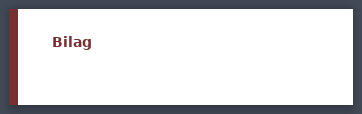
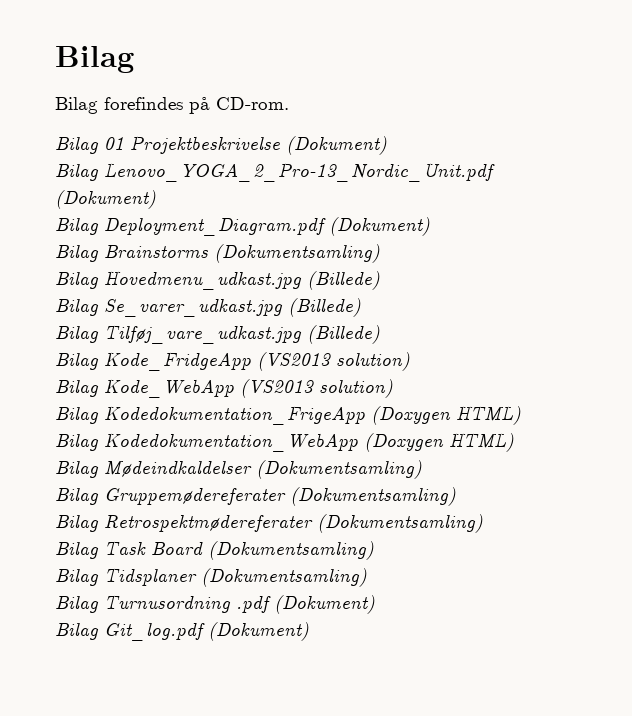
[52,36,92,50] Bilag -> [55,46,134,73] [55,97,289,114] [55,136,387,155] [55,163,495,182] [55,190,156,209] [55,217,430,236] [55,244,380,263] [55,271,380,290] [55,298,361,317] [55,325,380,344] [55,352,410,371] [55,379,393,398] [55,406,521,425] [55,433,514,452] [55,460,422,479] [55,487,456,506] [55,514,483,533] [55,541,374,560] [55,568,367,587] [55,595,375,614] [55,622,309,641] Bilag // Bilag forefindes på CD-rom. // Bilag 01 Projektbeskrivelse (Dokument) // Bilag Lenovo_YOGA_2_Pro-13_Nordic_Unit.pdf (Dokument) // Bilag Deployment_Diagram.pdf (Dokument) // Bilag Brainstorms (Dokumentsamling) // Bilag Hovedmenu_udkast.jpg (Billede) // Bilag Se_varer_udkast.jpg (Billede) // Bilag Tilføj_vare_udkast.jpg (Billede) // Bilag Kode_FridgeApp (VS2013 solution) // Bilag Kode_WebApp (VS2013 solution) // Bilag Kodedokumentation_FrigeApp (Doxygen HTML) // Bilag Kodedokumentation_WebApp (Doxygen HTML) // Bilag Mødeindkaldelser (Dokumentsamling) // Bilag Gruppemødereferater (Dokumentsamling) // Bilag Retrospektmødereferater (Dokumentsamling) // Bilag Task Board (Dokumentsamling) // Bilag Tidsplaner (Dokumentsamling) // Bilag Turnusordning .pdf (Dokument) // Bilag Git_log.pdf (Dokument)

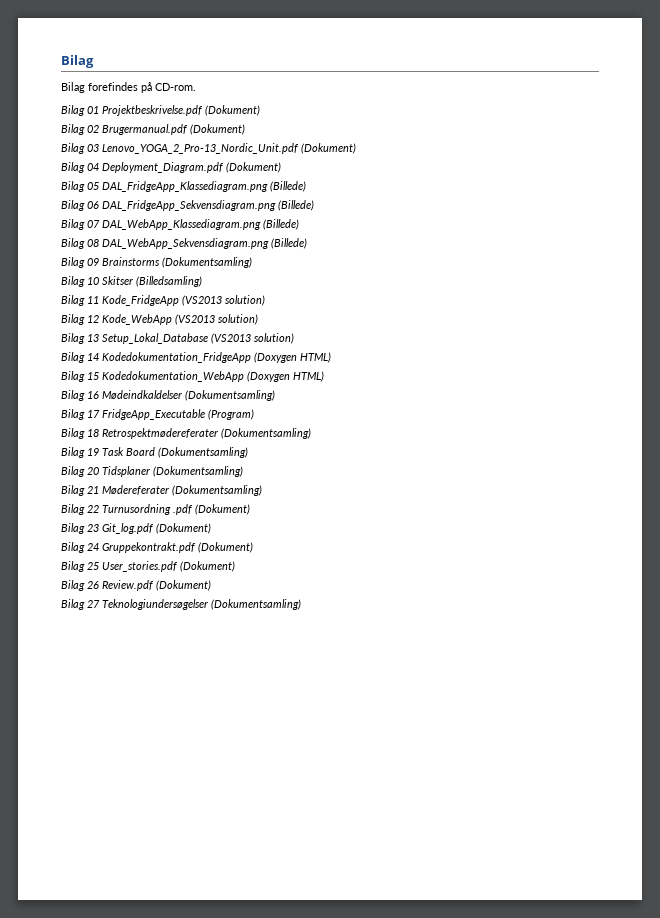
[130,136,387,155] [55,164,99,181] Projektbeskrivelse (Dokument) // Bilag -> [102,105,260,116] [61,124,245,135] [61,143,99,154] Projektbeskrivelse.pdf (Dokument) // Bilag 02 Brugermanual.pdf (Dokument) // Bilag 03
(99, 226) none -> [87,163,99,171] 04
[104,244,380,263] [55,271,380,290] [55,298,361,317] [55,325,380,344] [55,353,99,370] Brainstorms (Dokumentsamling) // Bilag Hovedmenu_udkast.jpg (Billede) // Bilag Se_varer_udkast.jpg (Billede) // Bilag Tilføj_vare_udkast.jpg (Billede) // Bilag -> [87,181,306,192] [61,200,314,211] [61,219,299,230] [61,238,307,249] [61,257,252,268] [61,276,202,287] [61,295,99,306] 05 DAL_FridgeApp_Klassediagram.png (Billede) // Bilag 06 DAL_FridgeApp_Sekvensdiagram.png (Billede) // Bilag 07 DAL_WebApp_Klassediagram.png (Billede) // Bilag 08 DAL_WebApp_Sekvensdiagram.png (Billede) // Bilag 09 Brainstorms (Dokumentsamling) // Bilag 10 Skitser (Billedsamling) // Bilag 11
(99, 388) none -> [87,315,99,323] 12
[104,406,521,425] [55,434,99,451] Kodedokumentation_FrigeApp (Doxygen HTML) // Bilag -> [87,333,294,344] [61,352,331,363] [61,371,99,382] 13 Setup_Lokal_Database (VS2013 solution) // Bilag 14 Kodedokumentation_FridgeApp (Doxygen HTML) // Bilag 15
(99, 469) none -> [87,391,99,399] 16
[104,487,456,506] [55,515,99,532] Gruppemødereferater (Dokumentsamling) // Bilag -> [87,409,254,420] [61,428,99,439] 17 FridgeApp_Executable (Program) // Bilag 18
(99, 550) none -> [87,448,99,456] 19
(99, 577) none -> [87,467,99,475] 20
(99, 604) none -> [87,485,262,496] [61,504,99,515] 21 Mødereferater (Dokumentsamling) // Bilag 22
(99, 631) none -> [87,524,99,532] 23
(309, 631) none -> [61,542,253,553] [61,561,235,572] [61,580,211,591] [61,599,301,610] // Bilag 24 Gruppekontrakt.pdf (Dokument) // Bilag 25 User_stories.pdf (Dokument) // Bilag 26 Review.pdf (Dokument) // Bilag 27 Teknologiundersøgelser (Dokumentsamling)

